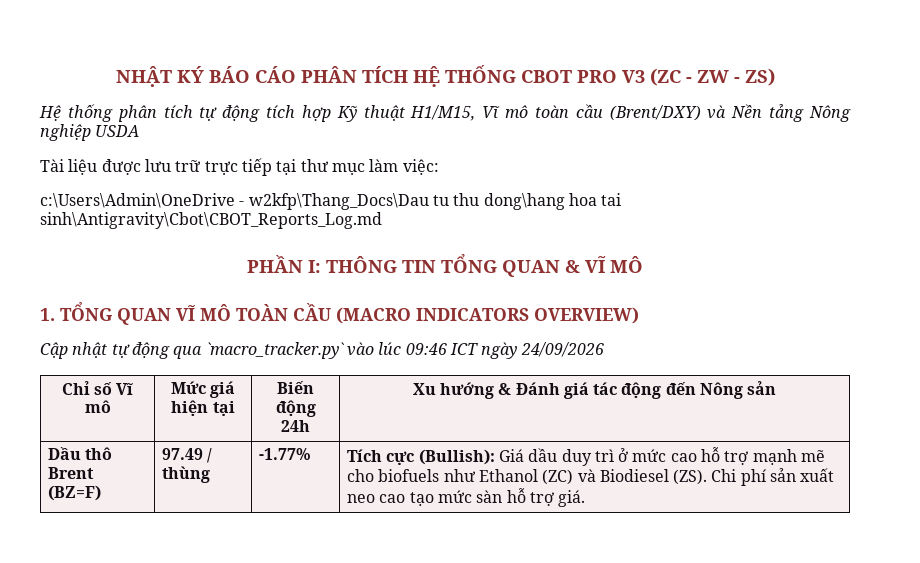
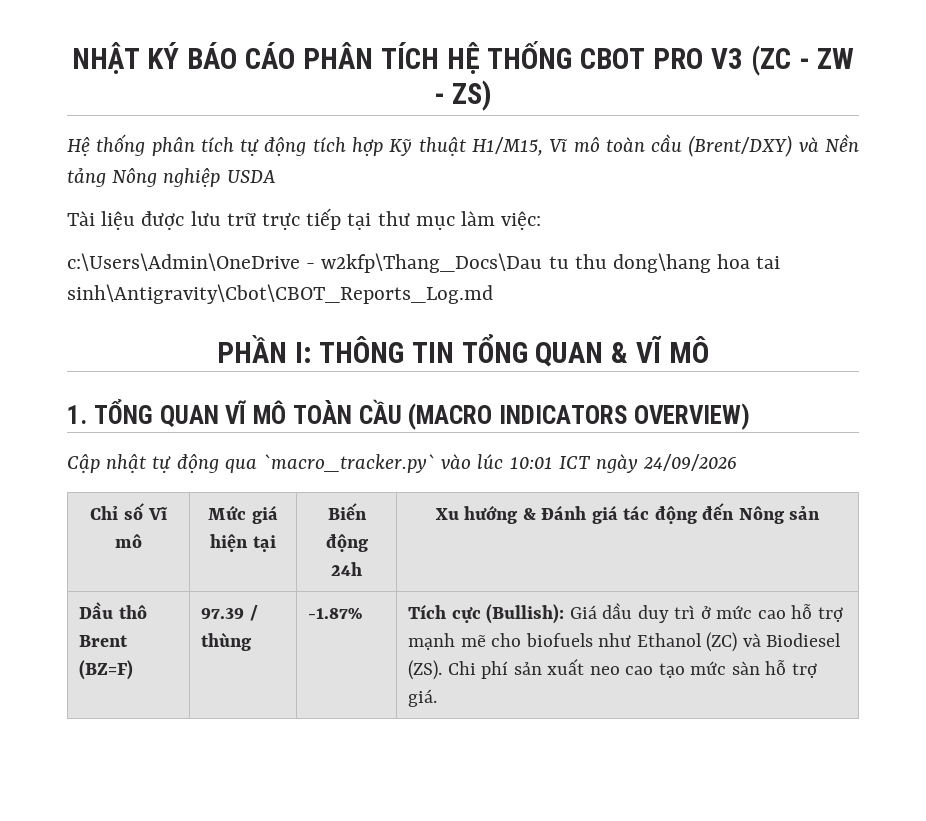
[405,343,447,355] 09:46 -> [509,457,553,469] 10:01
[161,448,203,460] 97.49 -> [201,608,245,619] 97.39
[258,448,311,460] -1.77% -> [308,608,363,619] -1.87%

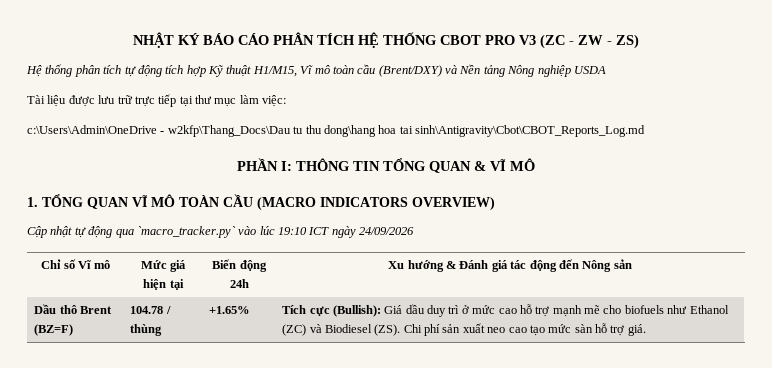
[509,457,553,469] 10:01 -> [278,227,307,235] 19:10
[201,608,245,619] 97.39 -> [130,306,164,314] 104.78
[308,608,363,619] -1.87% -> [209,306,251,314] +1.65%

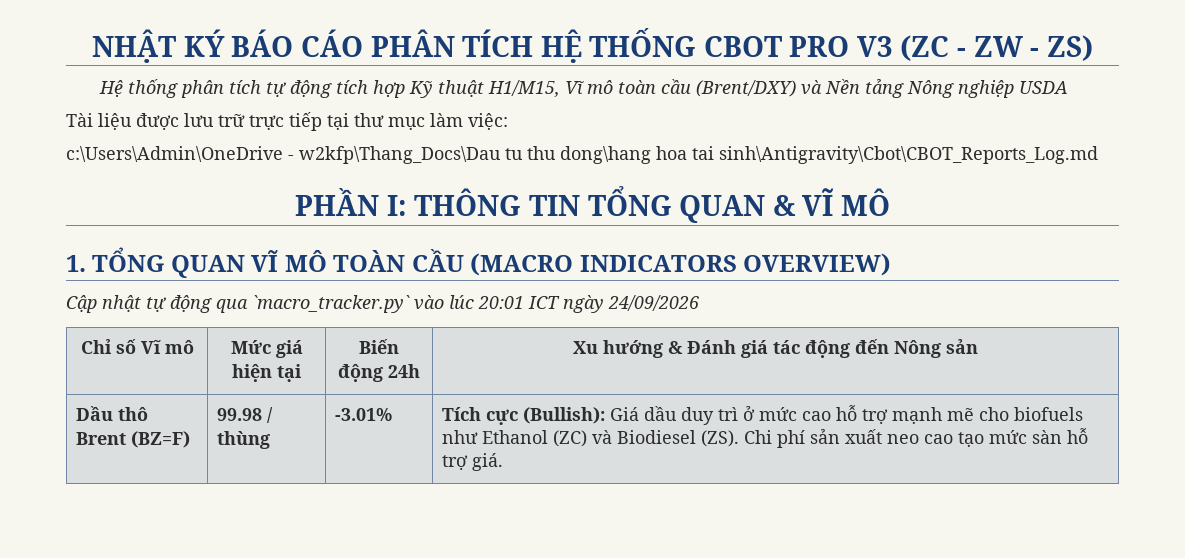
[278,227,307,235] 19:10 -> [478,296,524,309] 20:01
[130,306,164,314] 104.78 -> [216,408,262,421] 99.98
[209,306,251,314] +1.65% -> [334,408,392,421] -3.01%

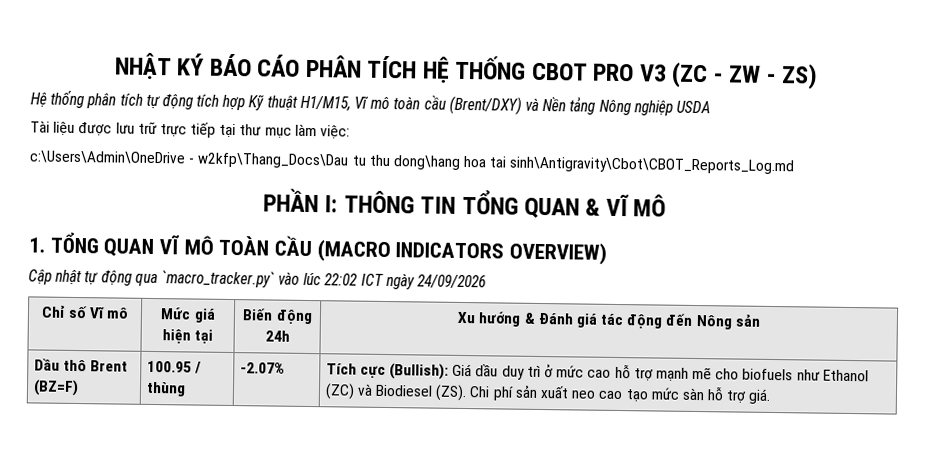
[478,296,524,309] 20:01 -> [324,273,359,286] 22:02
[216,408,262,421] 99.98 -> [146,360,192,373] 100.95
[334,408,392,421] -3.01% -> [239,362,285,374] -2.07%

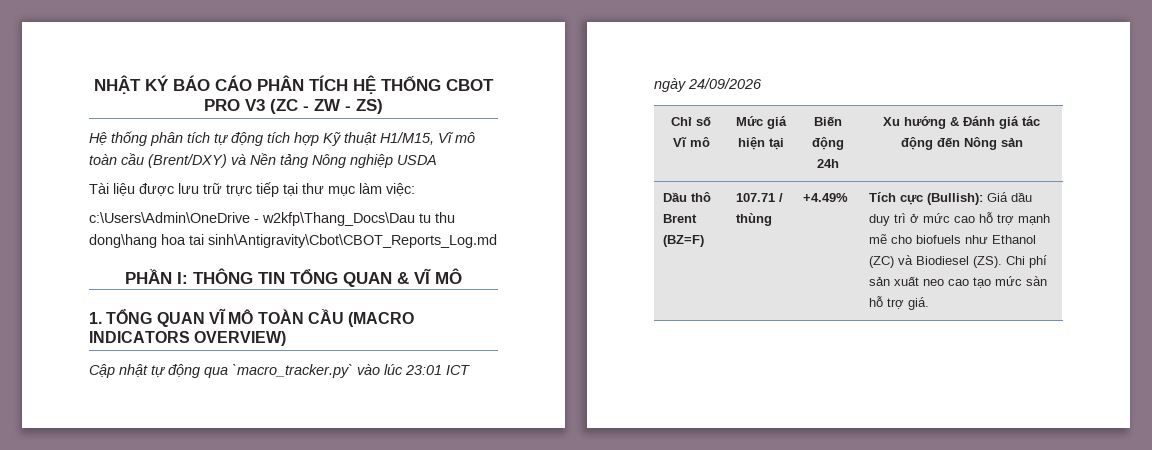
[324,273,359,286] 22:02 -> [405,365,442,375] 23:01
[146,360,192,373] 100.95 -> [735,193,775,202] 107.71
[239,362,285,374] -2.07% -> [802,193,848,202] +4.49%

